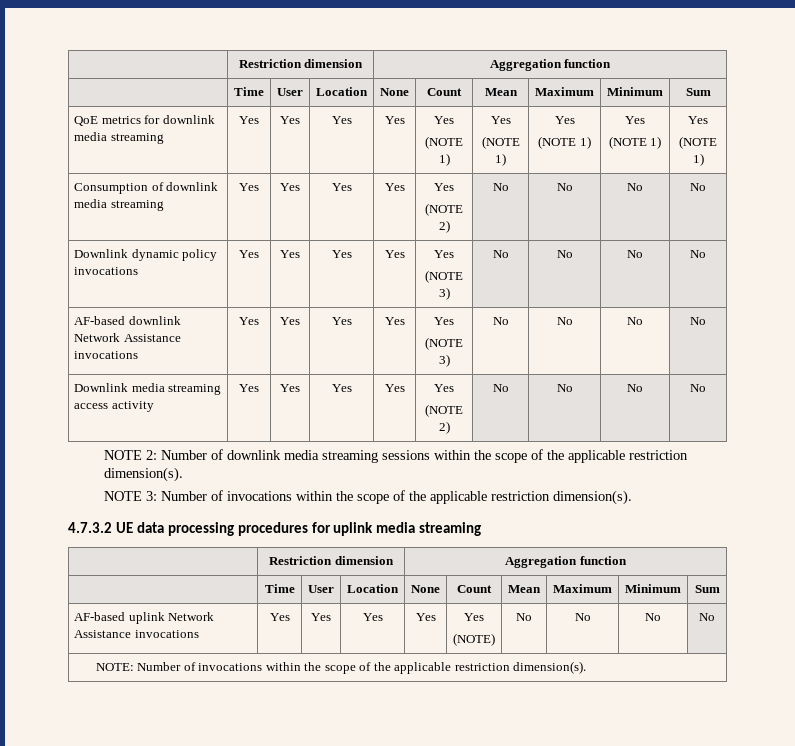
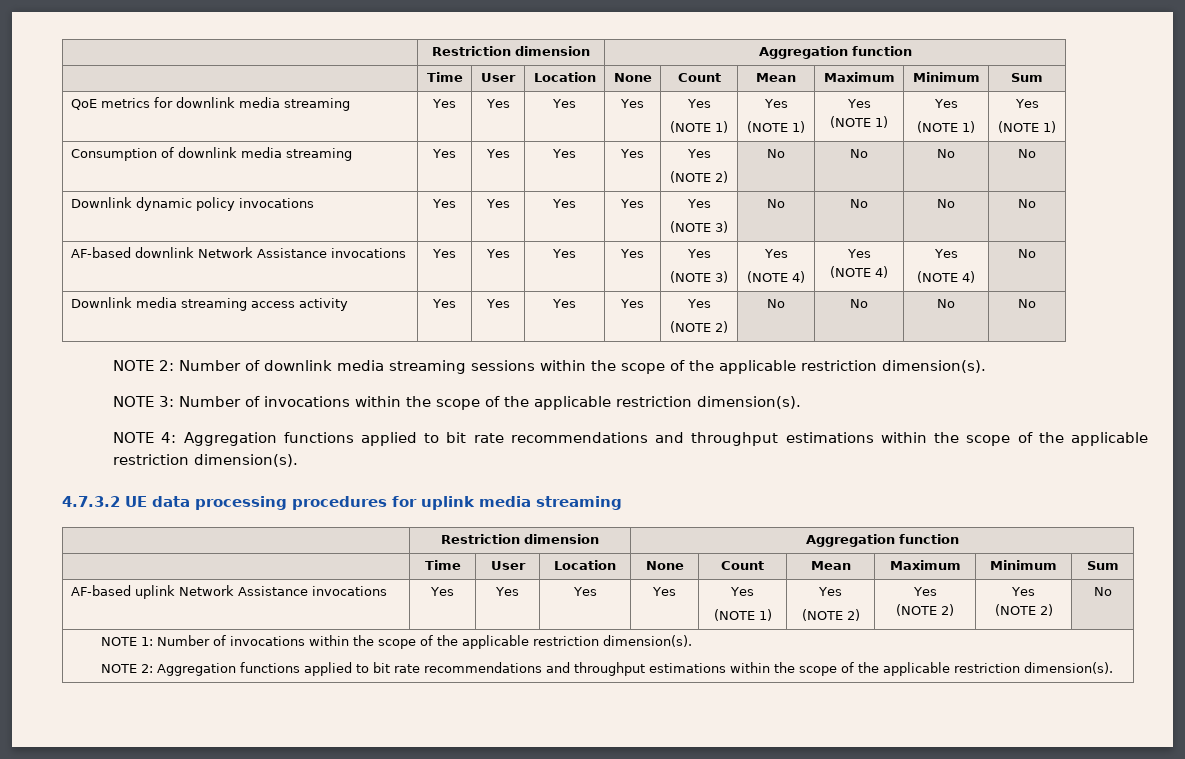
[492,317,509,325] [556,317,573,325] [627,317,643,325] No | No | No -> [763,249,788,258] [747,271,806,283] [846,249,871,258] [830,266,889,278] [933,249,958,258] [917,271,976,283] Yes // (NOTE 4) | Yes // (NOTE 4) | Yes // (NOTE 4)
(633, 497) none -> [113,432,1148,446] [113,454,299,467] // NOTE 4: Aggregation functions applied to bit rate recommendations and throughput estimations within the scope of the applicable restriction dimension(s).
[453,633,495,646] [516,613,532,621] [574,613,591,621] [645,613,661,621] [699,613,715,621] [95,663,134,671] (NOTE) | No | No | No | No // NOTE: -> [713,609,772,621] [818,587,843,596] [801,609,860,621] [912,587,937,596] [896,604,955,616] [1011,587,1036,596] [994,604,1053,616] [1093,587,1112,596] [101,637,154,646] (NOTE 1) | Yes // (NOTE 2) | Yes // (NOTE 2) | Yes // (NOTE 2) | No // NOTE 1:
(587, 667) none -> [101,662,1114,676] // NOTE 2: Aggregation functions applied to bit rate recommendations and throughput estimations within the scope of the applicable restriction dimension(s).

